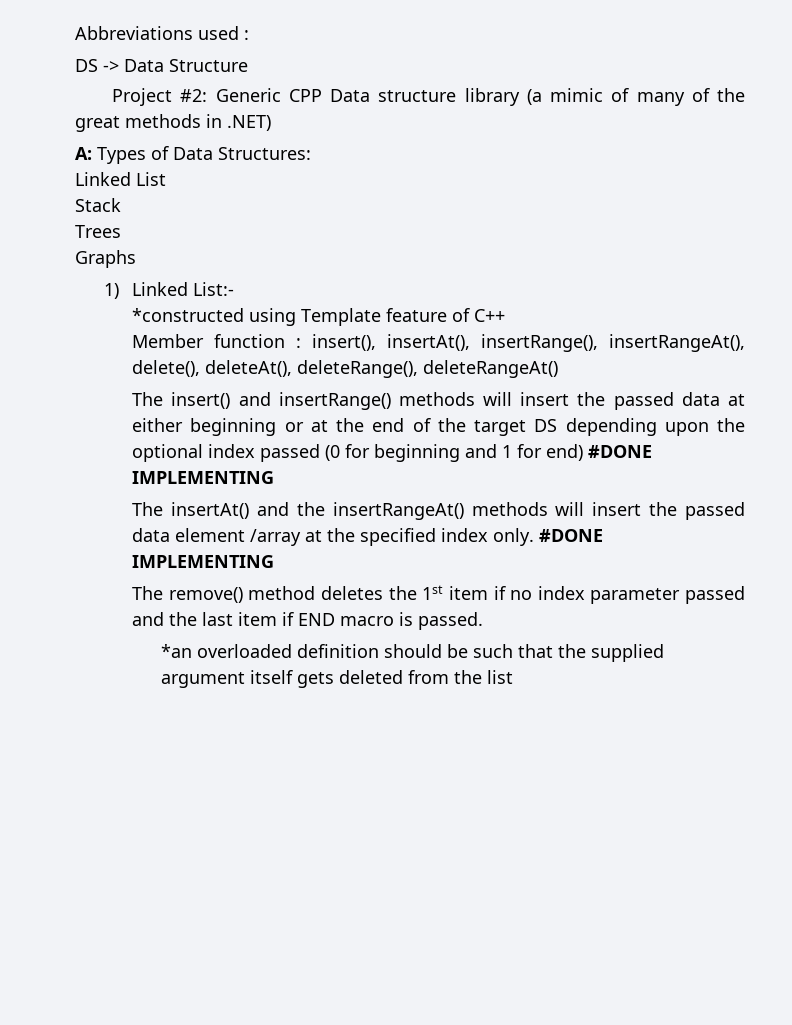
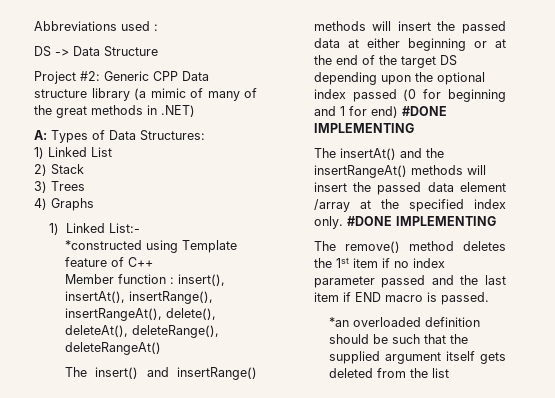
(311, 153) none -> [34,147,44,159] 1)
(166, 179) none -> [34,164,47,176] 2)
(121, 205) none -> [34,181,47,193] 3)
(121, 231) none -> [34,198,47,210] 4)

